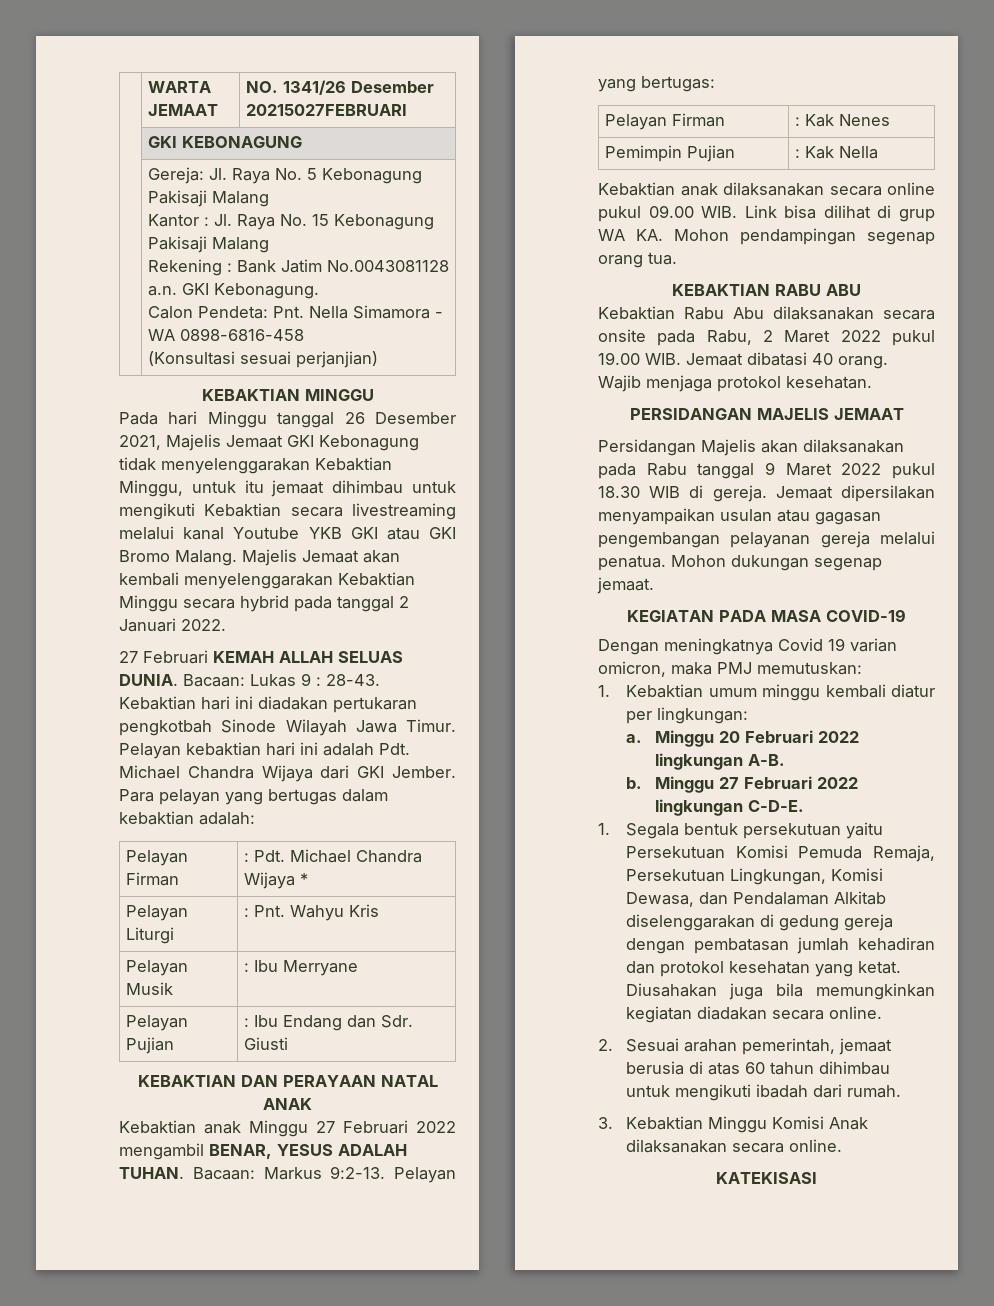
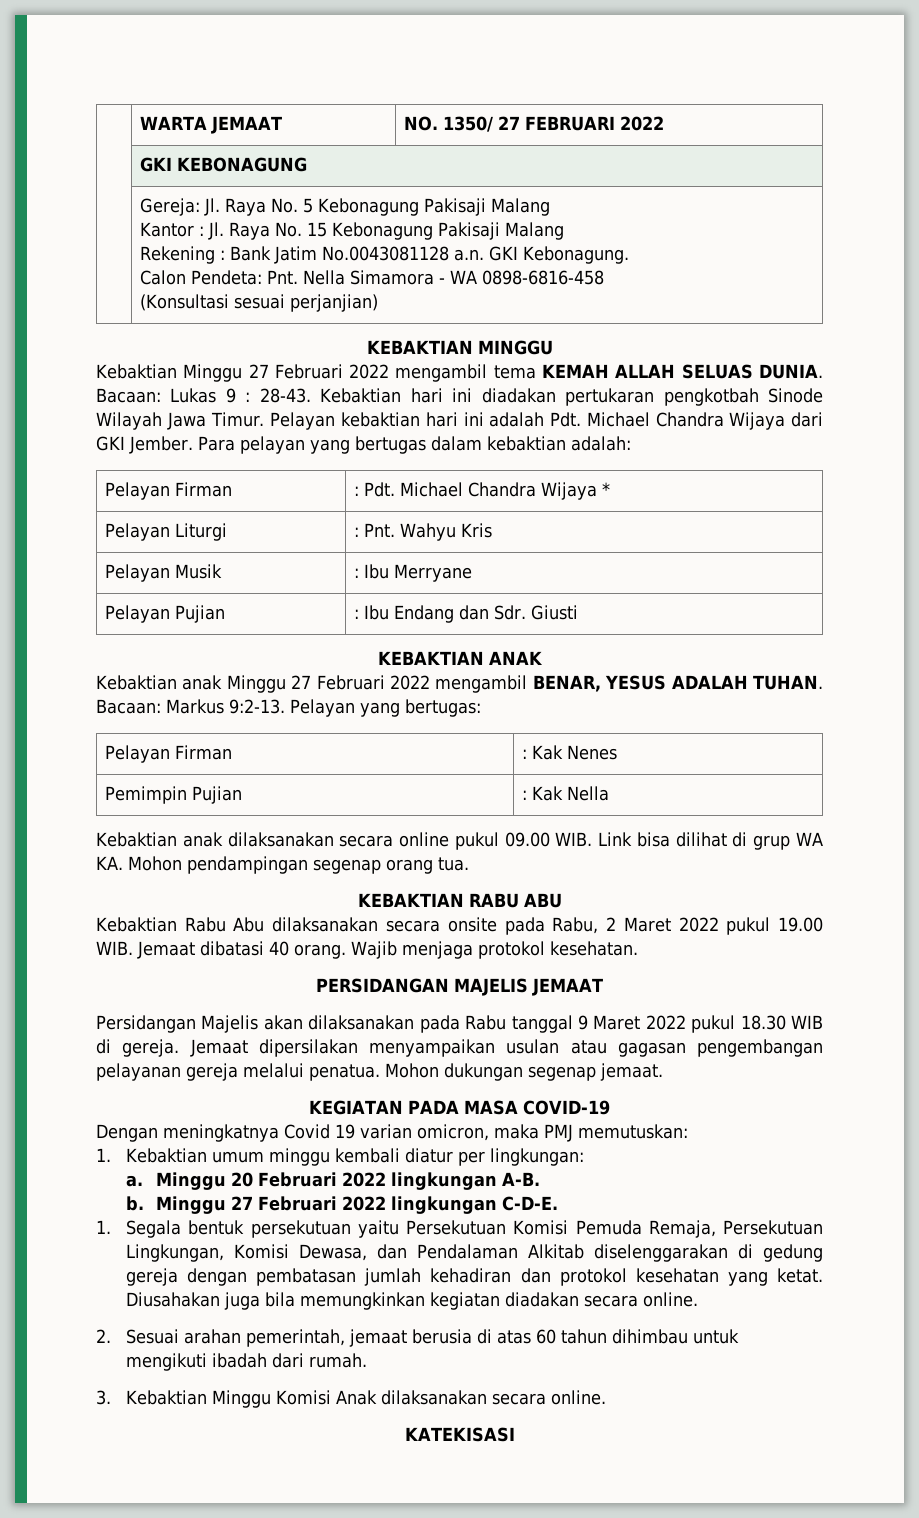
[282,80,434,95] [245,104,407,116] 1341/26 Desember 20215027FEBRUARI -> [442,116,664,132] 1350/ 27 FEBRUARI 2022
[119,411,456,428] [119,434,419,451] [119,457,392,474] [119,480,457,497] [119,503,456,520] [119,526,456,540] [119,549,400,566] [119,572,415,589] [119,595,409,612] [119,618,226,632] [119,650,208,664] Pada hari Minggu tanggal 26 Desember 2021, Majelis Jemaat GKI Kebonagung tidak menyelenggarakan Kebaktian Minggu, untuk itu jemaat dihimbau untuk mengikuti Kebaktian secara livestreaming melalui kanal Youtube YKB GKI atau GKI Bromo Malang. Majelis Jemaat akan kembali menyelenggarakan Kebaktian Minggu secara hybrid pada tanggal 2 Januari 2022. // 27 Februari -> [96,364,536,382] Kebaktian Minggu 27 Februari 2022 mengambil tema
[240,1075,438,1087] DAN PERAYAAN NATAL -> (484, 658) none

